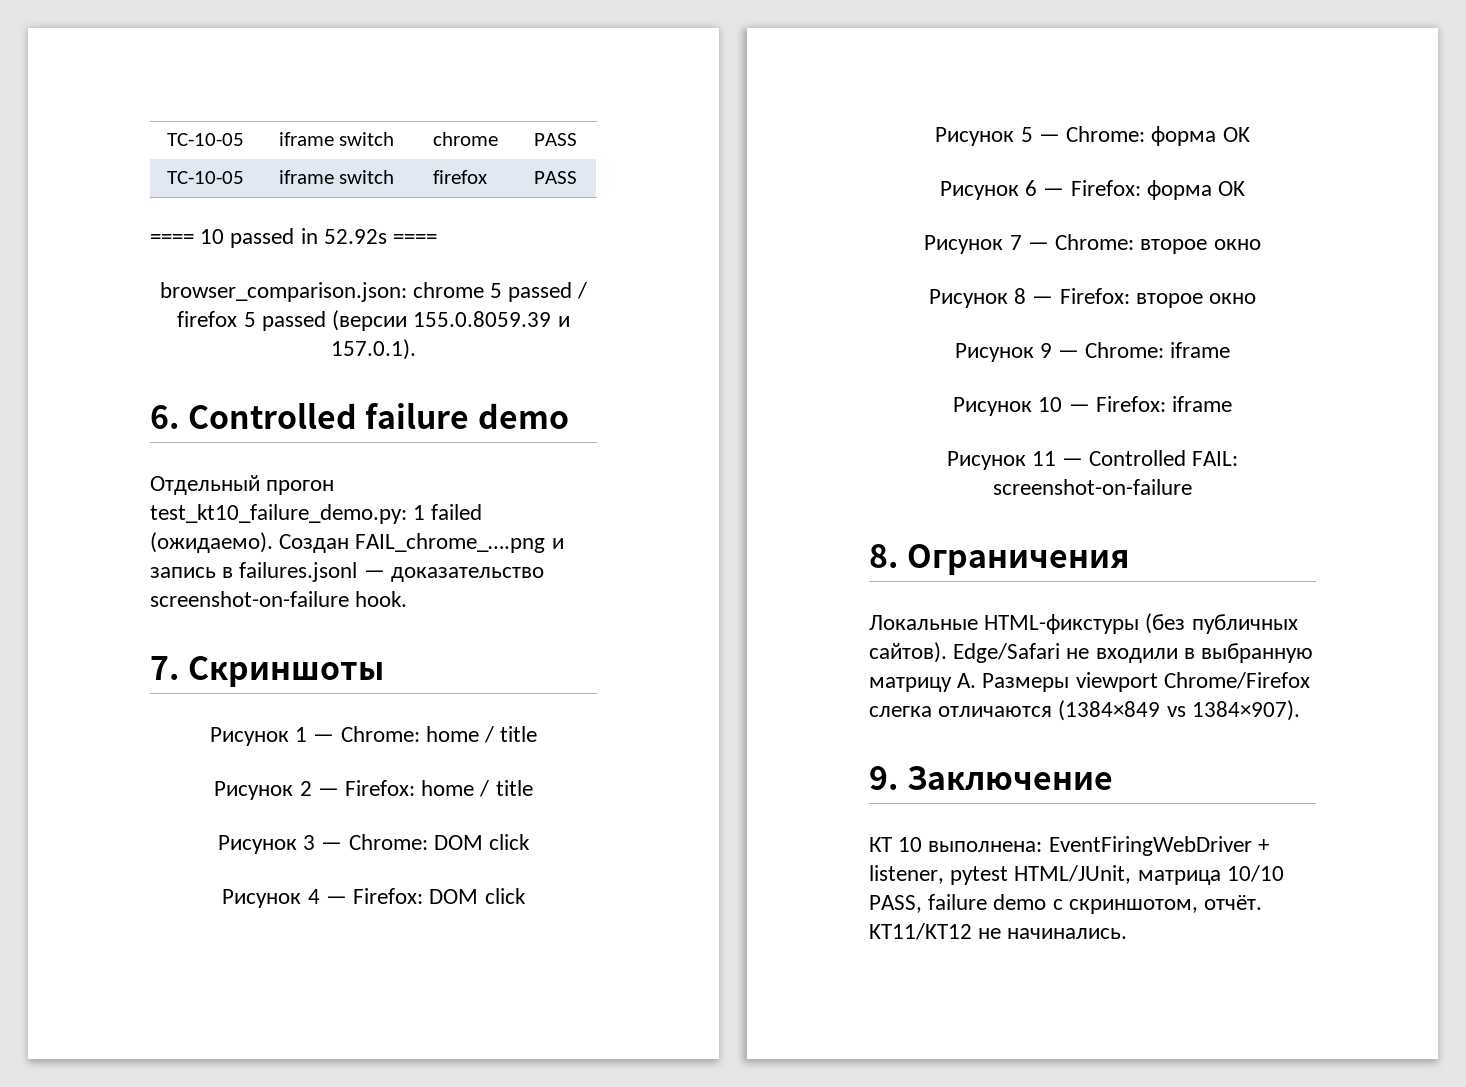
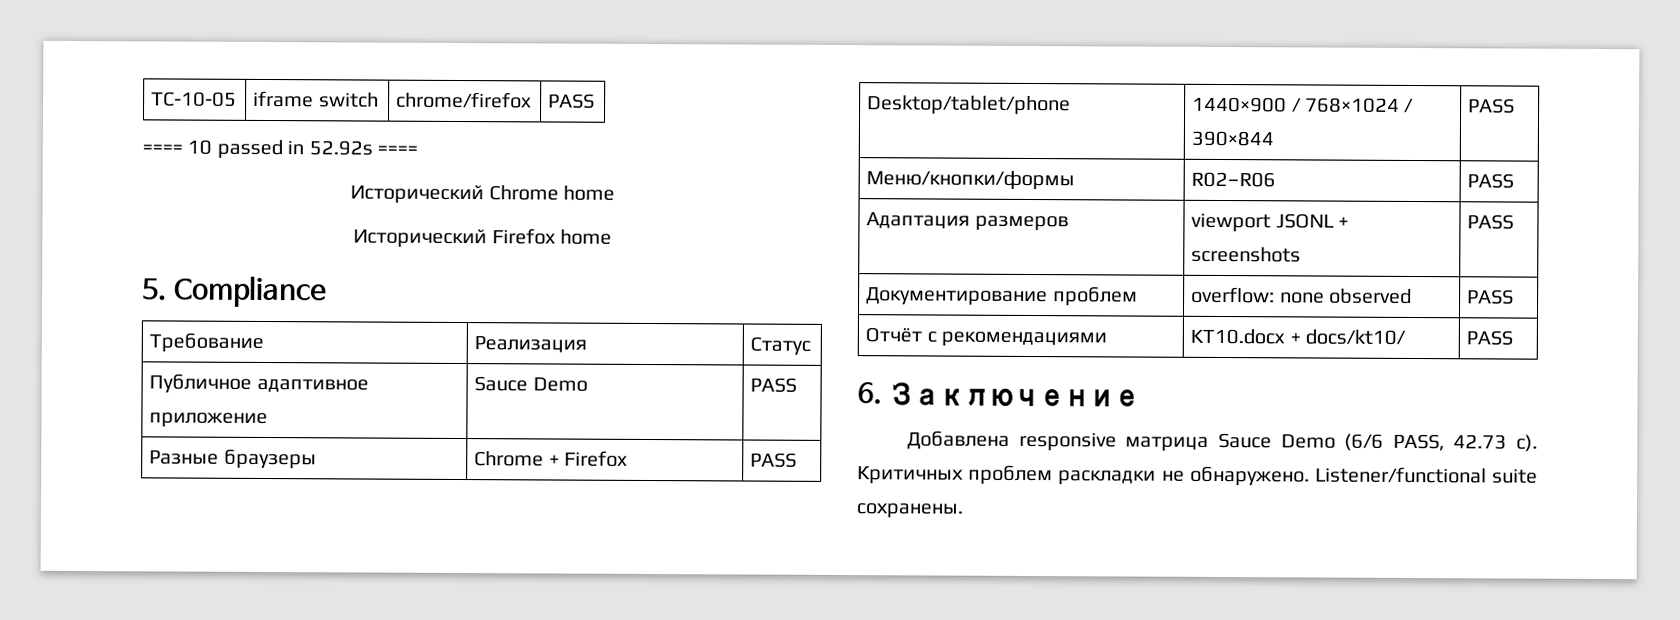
[166,133,244,146] [278,132,395,146] [432,132,498,146] [533,133,577,146] [166,171,244,184] [278,170,395,184] [432,170,487,184] TC-10-05 | iframe switch | chrome | PASS // TC-10-05 | iframe switch | firefox -> [151,91,238,107] [253,90,379,108] [396,91,533,109] TC-10-05 | iframe switch | chrome/firefox
[159,282,588,302] [177,310,570,331] [331,339,416,360] [150,403,569,429] [150,475,335,495] [150,504,483,524] [150,532,564,553] [150,562,544,582] [150,591,408,607] [150,656,384,687] [209,726,538,746] [214,780,533,800] [217,834,531,854] [222,888,526,908] [935,126,1250,146] [939,180,1246,200] [924,234,1261,254] [928,288,1257,308] [954,342,1231,362] [953,396,1232,416] [946,450,1239,470] [993,479,1192,495] [869,544,1129,575] [869,613,1298,634] [869,642,1314,663] [869,672,1310,692] [869,700,1300,721] [869,766,1113,790] [869,836,1269,856] [869,865,1284,885] [869,894,1263,914] [869,923,1128,940] browser_comparison.json: chrome 5 passed / firefox 5 passed (версии 155.0.8059.39 и 157.0.1). // 6. Controlled failure demo // Отдельный прогон test_kt10_failure_demo.py: 1 failed (ожидаемо). Создан FAIL_chrome_….png и запись в failures.jsonl — доказательство screenshot-on-failure hook. // 7. Скриншоты // Рисунок 1 — Chrome: home / title // Рисунок 2 — Firefox: home / title // Рисунок 3 — Chrome: DOM click // Рисунок 4 — Firefox: DOM click // Рисунок 5 — Chrome: форма OK // Рисунок 6 — Firefox: форма OK // Рисунок 7 — Chrome: второе окно // Рисунок 8 — Firefox: второе окно // Рисунок 9 — Chrome: iframe // Рисунок 10 — Firefox: iframe // Рисунок 11 — Controlled FAIL: screenshot-on-failure // 8. Ограничения // Локальные HTML-фикстуры (без публичных сайтов). Edge/Safari не входили в выбранную матрицу A. Размеры viewport Chrome/Firefox слегка отличаются (1384×849 vs 1384×907). // 9. Заключение // КТ 10 выполнена: EventFiringWebDriver + listener, pytest HTML/JUnit, матрица 10/10 PASS, failure demo с скриншотом, отчёт. KT11/KT12 не начинались. -> [350,184,615,204] [353,228,612,248] [142,275,327,308] [149,332,265,352] [474,336,588,353] [750,336,812,355] [149,373,369,393] [149,412,269,428] [474,376,588,392] [750,377,798,393] [149,448,317,469] [474,450,628,467] [750,452,798,468] [867,95,1072,116] [1192,96,1415,114] [1191,130,1275,147] [1468,98,1516,114] [866,170,1076,190] [1191,171,1277,188] [1467,173,1515,189] [866,212,1069,231] [1191,212,1349,233] [1191,246,1302,263] [1467,214,1515,230] [866,286,1138,306] [1191,286,1412,304] [1467,289,1515,305] [865,327,1107,347] [1190,328,1406,345] [1466,330,1514,346] [857,382,1140,408] [907,430,1538,452] [857,464,1538,486] [856,503,963,518] Исторический Chrome home // Исторический Firefox home // 5. Compliance // Требование | Реализация | Статус // Публичное адаптивное приложение | Sauce Demo | PASS // Разные браузеры | Chrome + Firefox | PASS // Desktop/tablet/phone | 1440×900 / 768×1024 / 390×844 | PASS // Меню/кнопки/формы | R02–R06 | PASS // Адаптация размеров | viewport JSONL + screenshots | PASS // Документирование проблем | overflow: none observed | PASS // Отчёт с рекомендациями | KT10.docx + docs/kt10/ | PASS // 6. Заключение // Добавлена responsive матрица Sauce Demo (6/6 PASS, 42.73 с). Критичных проблем раскладки не обнаружено. Listener/functional suite сохранены.

